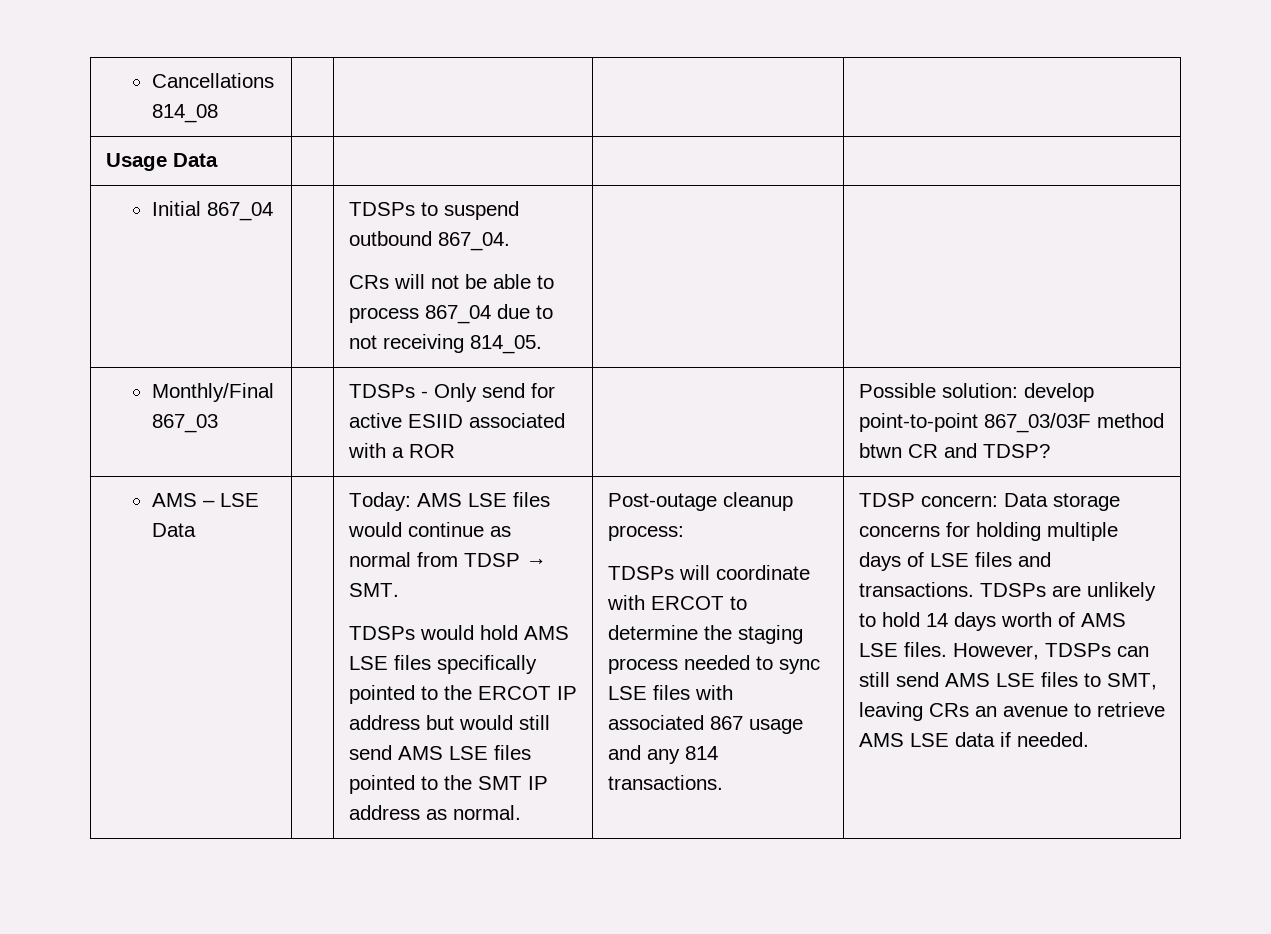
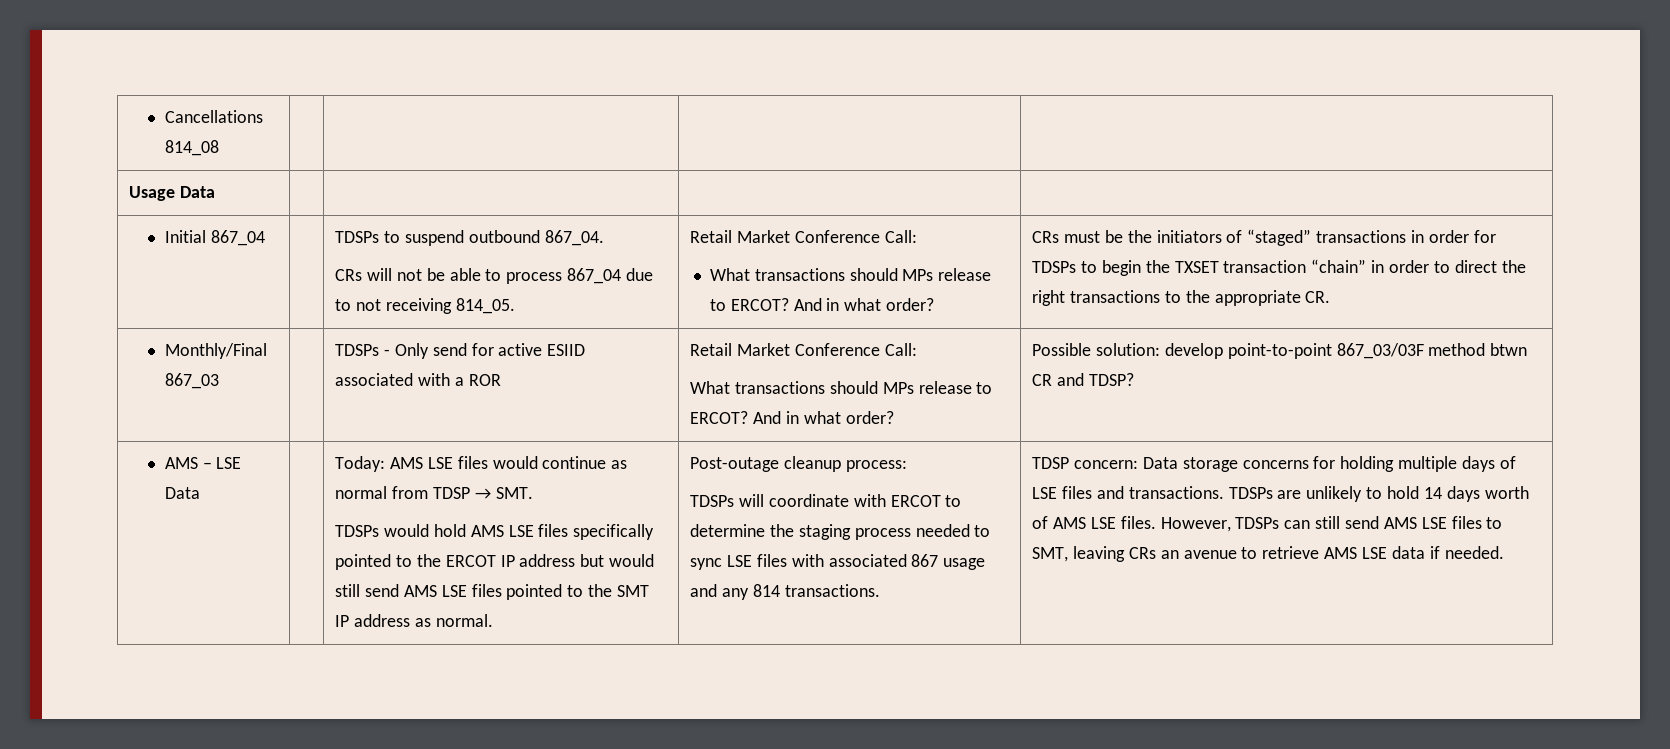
(542, 344) | -> [690,230,917,243] [709,268,992,281] [709,298,935,311] [1032,229,1496,246] [1032,259,1526,276] [1032,290,1331,306] Retail Market Conference Call: // What transactions should MPs release to ERCOT? And in what order? | CRs must be the initiators of “staged” transactions in order for TDSPs to begin the TXSET transaction “chain” in order to direct the right transactions to the appropriate CR.
(455, 451) none -> [690,343,917,356] [690,381,993,394] [690,411,894,424] Retail Market Conference Call: // What transactions should MPs release to ERCOT? And in what order?

